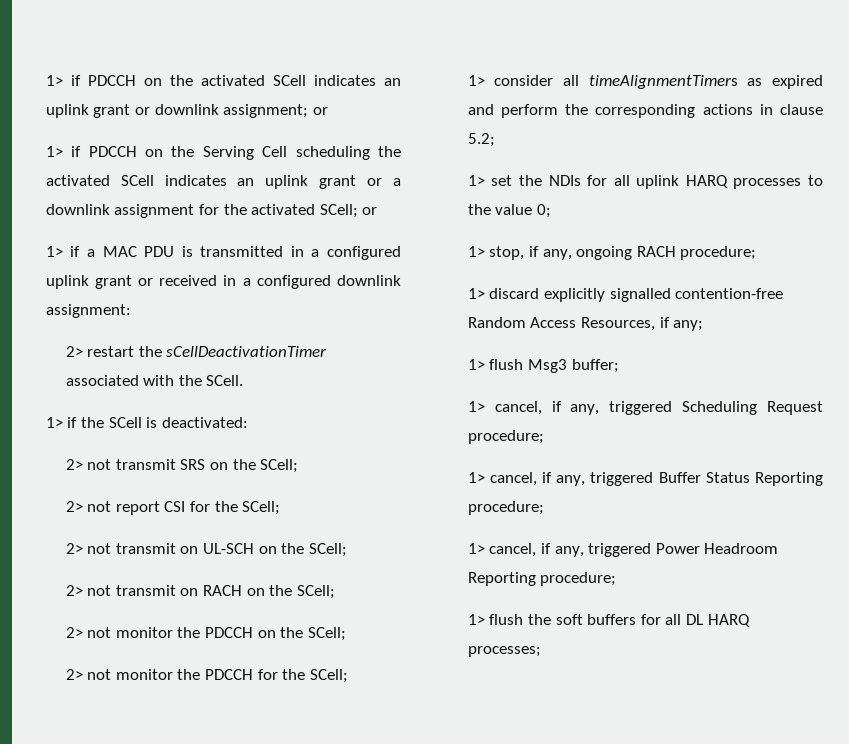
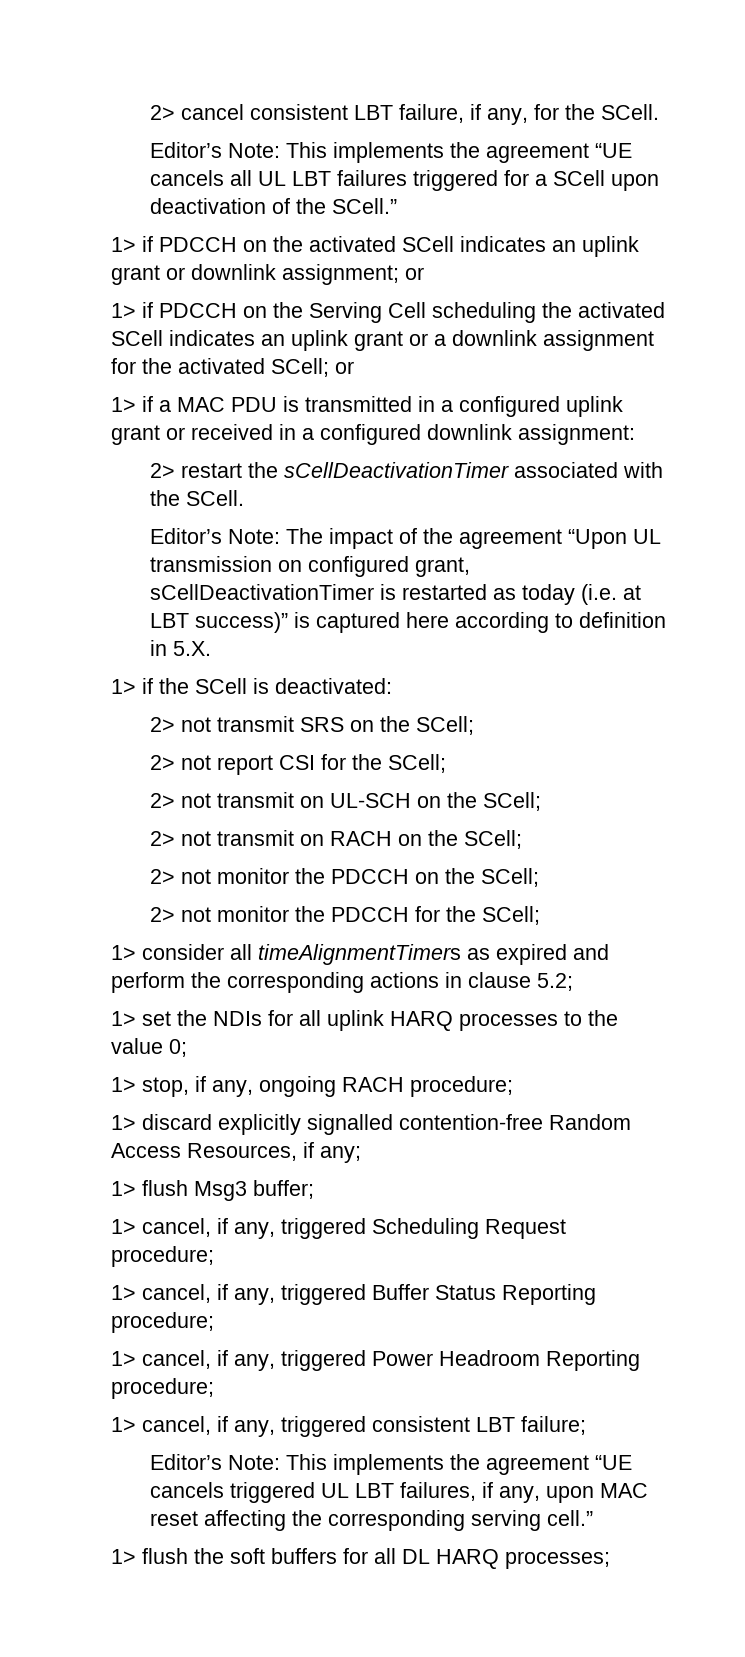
(45, 80) none -> [150,104,660,125] [150,142,633,163] [150,170,660,191] [150,198,398,214] 2> cancel consistent LBT failure, if any, for the SCell. // Editor’s Note: This implements the agreement “UE cancels all UL LBT failures triggered for a SCell upon deactivation of the SCell.” //
(244, 380) none -> [150,528,662,549] [150,556,471,577] [150,584,642,605] [150,612,667,633] [150,640,212,656] // Editor’s Note: The impact of the agreement “Upon UL transmission on configured grant, sCellDeactivationTimer is restarted as today (i.e. at LBT success)” is captured here according to definition in 5.X.
(617, 579) none -> [110,1416,586,1437] [150,1454,633,1475] [150,1482,649,1503] [150,1510,594,1531] // 1> cancel, if any, triggered consistent LBT failure; // Editor’s Note: This implements the agreement “UE cancels triggered UL LBT failures, if any, upon MAC reset affecting the corresponding serving cell.”

